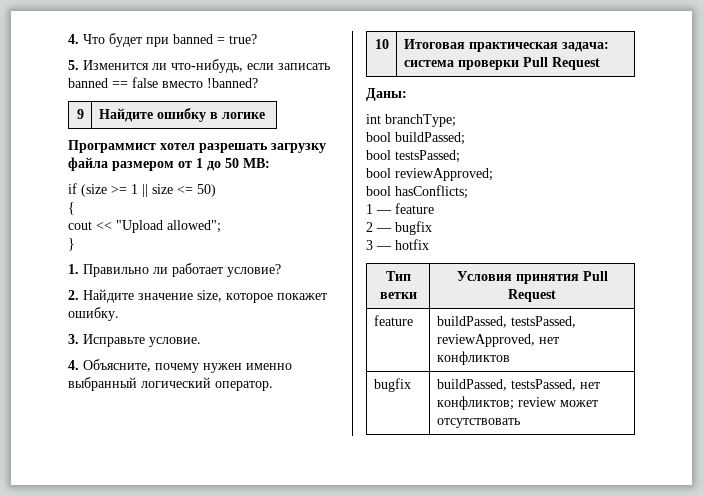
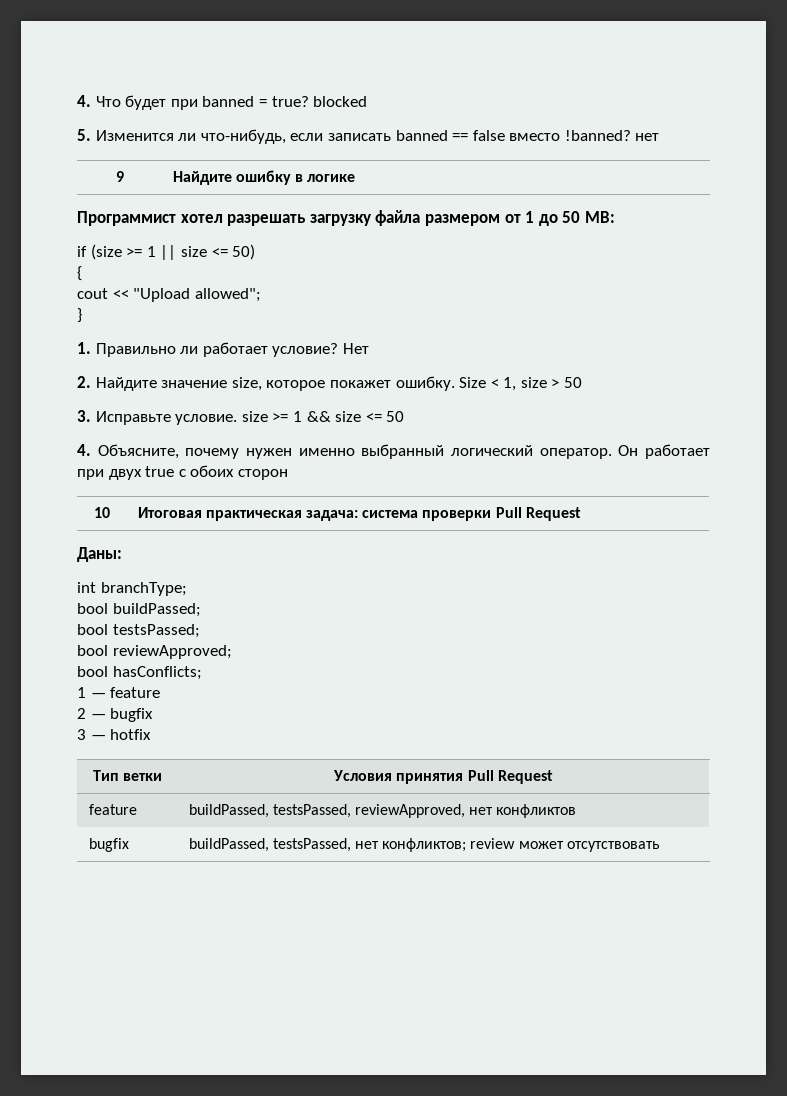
(257, 39) none -> [313,96,368,107] blocked
(258, 83) none -> [635,133,660,141] нет
(281, 270) none -> [342,343,369,354] Нет
[68,334,201,347] // 3. Исправьте условие. -> [459,377,583,391] [77,410,405,425] Size < 1, size > 50 // 3. Исправьте условие. size >= 1 && size <= 50
(273, 386) none -> [618,444,710,459] [77,465,288,480] Он работает при двух true с обоих сторон

